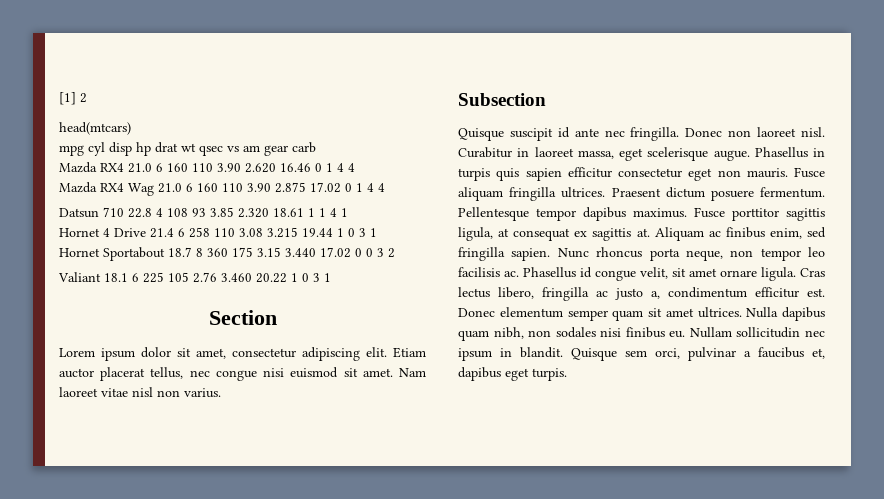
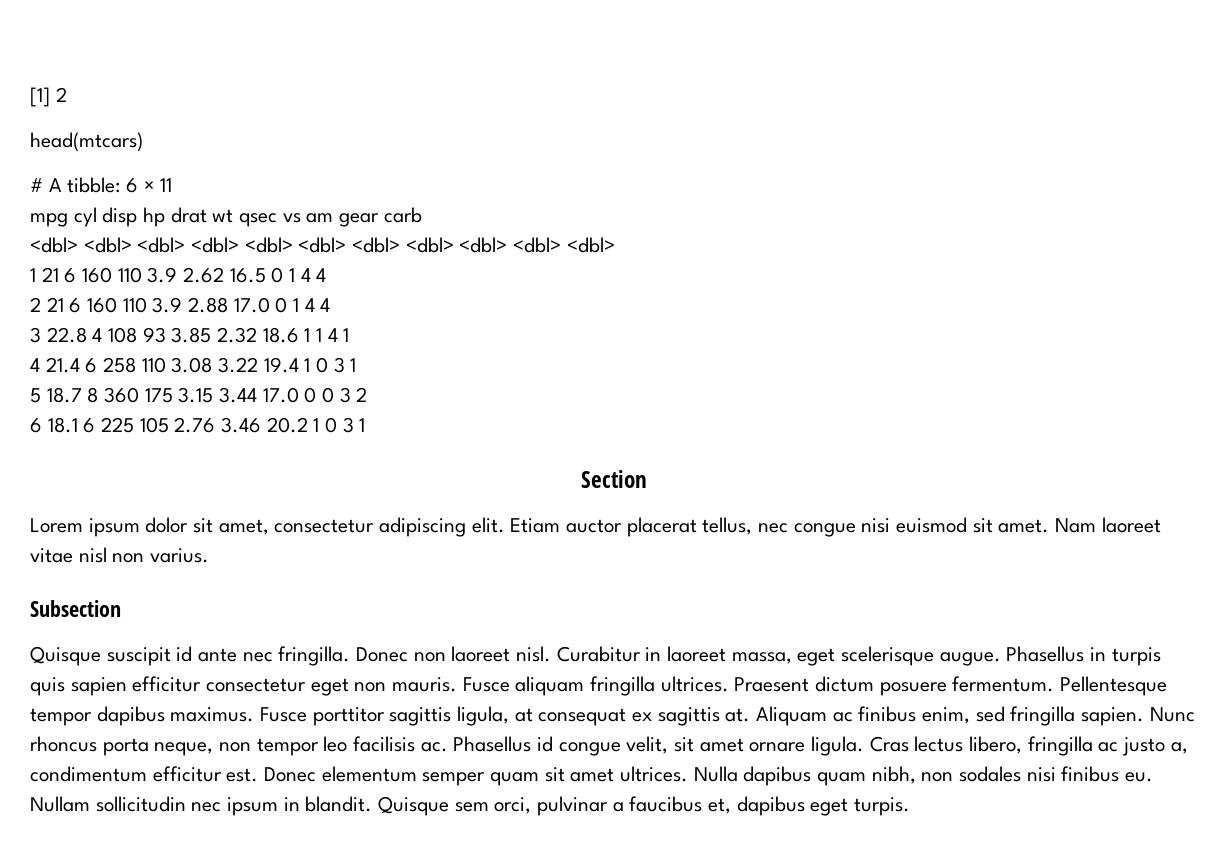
(131, 128) none -> [30,177,173,193] // # A tibble: 6 × 11
[59,162,355,173] [59,182,385,196] [59,207,124,218] Mazda RX4 21.0 6 160 110 3.90 2.620 16.46 0 1 4 4 // Mazda RX4 Wag 21.0 6 160 110 3.90 2.875 17.02 0 1 4 4 // Datsun 710 -> [30,237,615,253] [30,267,327,283] [30,297,331,313] [30,327,41,343] <dbl> <dbl> <dbl> <dbl> <dbl> <dbl> <dbl> <dbl> <dbl> <dbl> <dbl> // 1 21 6 160 110 3.9 2.62 16.5 0 1 4 4 // 2 21 6 160 110 3.9 2.88 17.0 0 1 4 4 // 3
[238,208,304,218] 2.320 18.61 -> [217,327,299,343] 2.32 18.6
[59,228,146,237] Hornet 4 Drive -> [30,358,40,372] 4
[267,227,377,238] [59,247,165,261] 3.215 19.44 1 0 3 1 // Hornet Sportabout -> [218,357,357,373] [30,388,41,403] 3.22 19.4 1 0 3 1 // 5
[285,247,351,258] 3.440 17.02 -> [219,387,299,403] 3.44 17.0
[58,272,101,282] Valiant -> [30,418,42,433] 6
[221,273,287,283] 3.460 20.22 -> [221,417,308,433] 3.46 20.2

